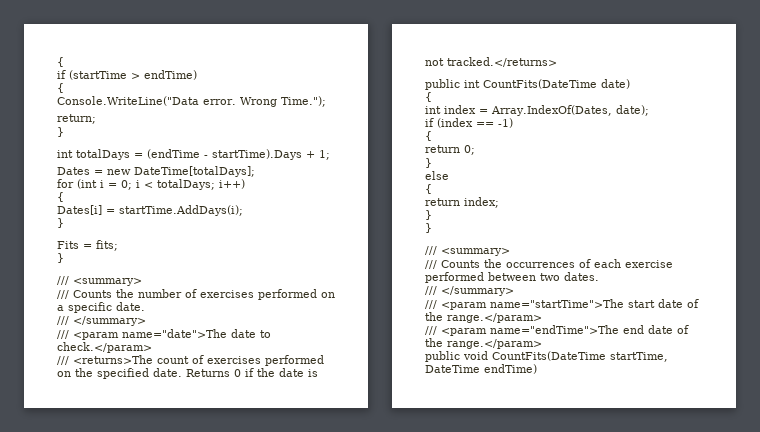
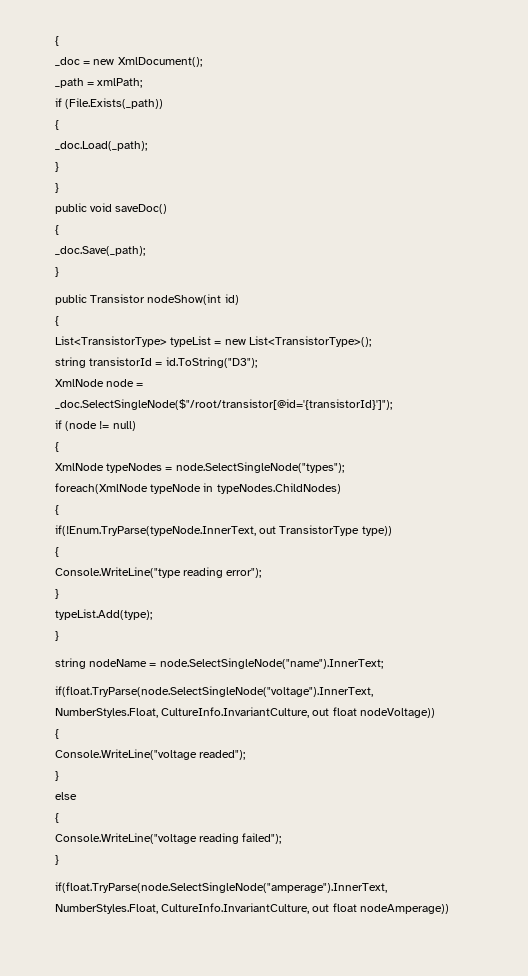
[57,57,64,67] [57,70,197,80] [57,83,64,93] [57,96,326,107] [57,114,96,124] [57,127,64,137] [57,149,330,160] [57,166,255,177] [57,179,245,190] [57,192,64,202] [57,205,243,216] [57,218,64,228] [57,240,118,251] [57,253,64,263] [57,276,142,286] [57,289,335,300] [57,302,145,313] [57,316,146,326] [57,329,271,340] [57,342,152,353] [57,355,324,366] [57,368,318,379] [425,57,557,67] [425,79,630,90] [425,92,432,102] [425,105,649,116] [425,118,513,128] [425,131,432,141] [425,145,475,155] [425,158,432,168] [425,171,449,180] [425,184,432,194] [425,197,499,208] [425,210,432,220] [425,223,432,233] [425,246,510,256] [425,259,673,269] [425,272,599,283] [425,286,514,296] [425,299,699,310] [425,312,542,323] [425,325,689,336] [425,338,542,349] [425,351,668,362] [425,364,537,374] { // if (startTime > endTime) // { // Console.WriteLine("Data error. Wrong Time."); // return; // } // int totalDays = (endTime - startTime).Days + 1; // Dates = new DateTime[totalDays]; // for (int i = 0; i < totalDays; i++) // { // Dates[i] = startTime.AddDays(i); // } // Fits = fits; // } // /// <summary> // /// Counts the number of exercises performed on a specific date. // /// </summary> // /// <param name="date">The date to check.</param> // /// <returns>The count of exercises performed on the specified date. Returns 0 if the date is not tracked.</returns> // public int CountFits(DateTime date) // { // int index = Array.IndexOf(Dates, date); // if (index == -1) // { // return 0; // } // else // { // return index; // } // } // /// <summary> // /// Counts the occurrences of each exercise performed between two dates. // /// </summary> // /// <param name="startTime">The start date of the range.</param> // /// <param name="endTime">The end date of the range.</param> // public void CountFits(DateTime startTime, DateTime endTime) -> [55,36,59,46] [55,57,202,67] [55,78,143,88] [55,98,164,109] [55,120,59,130] [55,141,147,151] [55,162,59,172] [55,183,59,193] [55,203,168,214] [55,225,59,235] [55,246,145,256] [55,267,59,277] [55,294,239,305] [55,316,59,326] [55,336,371,347] [55,357,257,368] [55,379,144,387] [55,399,392,410] [55,420,136,431] [55,442,59,452] [55,462,344,473] [55,483,341,494] [55,505,59,515] [55,525,392,536] [55,547,59,557] [55,567,262,578] [55,589,59,599] [55,609,152,620] [55,631,59,641] [55,658,383,669] [55,686,373,697] [55,707,435,718] [55,729,59,739] [55,749,246,760] [55,771,59,781] [55,792,77,800] [55,813,59,823] [55,833,282,844] [55,855,59,865] [55,882,387,893] [55,903,449,914] { // _doc = new XmlDocument(); // _path = xmlPath; // if (File.Exists(_path)) // { // _doc.Load(_path); // } // } // public void saveDoc() // { // _doc.Save(_path); // } // public Transistor nodeShow(int id) // { // List<TransistorType> typeList = new List<TransistorType>(); // string transistorId = id.ToString("D3"); // XmlNode node = _doc.SelectSingleNode($"/root/transistor[@id='{transistorId}']"); // if (node != null) // { // XmlNode typeNodes = node.SelectSingleNode("types"); // foreach(XmlNode typeNode in typeNodes.ChildNodes) // { // if(!Enum.TryParse(typeNode.InnerText, out TransistorType type)) // { // Console.WriteLine("type reading error"); // } // typeList.Add(type); // } // string nodeName = node.SelectSingleNode("name").InnerText; // if(float.TryParse(node.SelectSingleNode("voltage").InnerText, NumberStyles.Float, CultureInfo.InvariantCulture, out float nodeVoltage)) // { // Console.WriteLine("voltage readed"); // } // else // { // Console.WriteLine("voltage reading failed"); // } // if(float.TryParse(node.SelectSingleNode("amperage").InnerText, NumberStyles.Float, CultureInfo.InvariantCulture, out float nodeAmperage))

